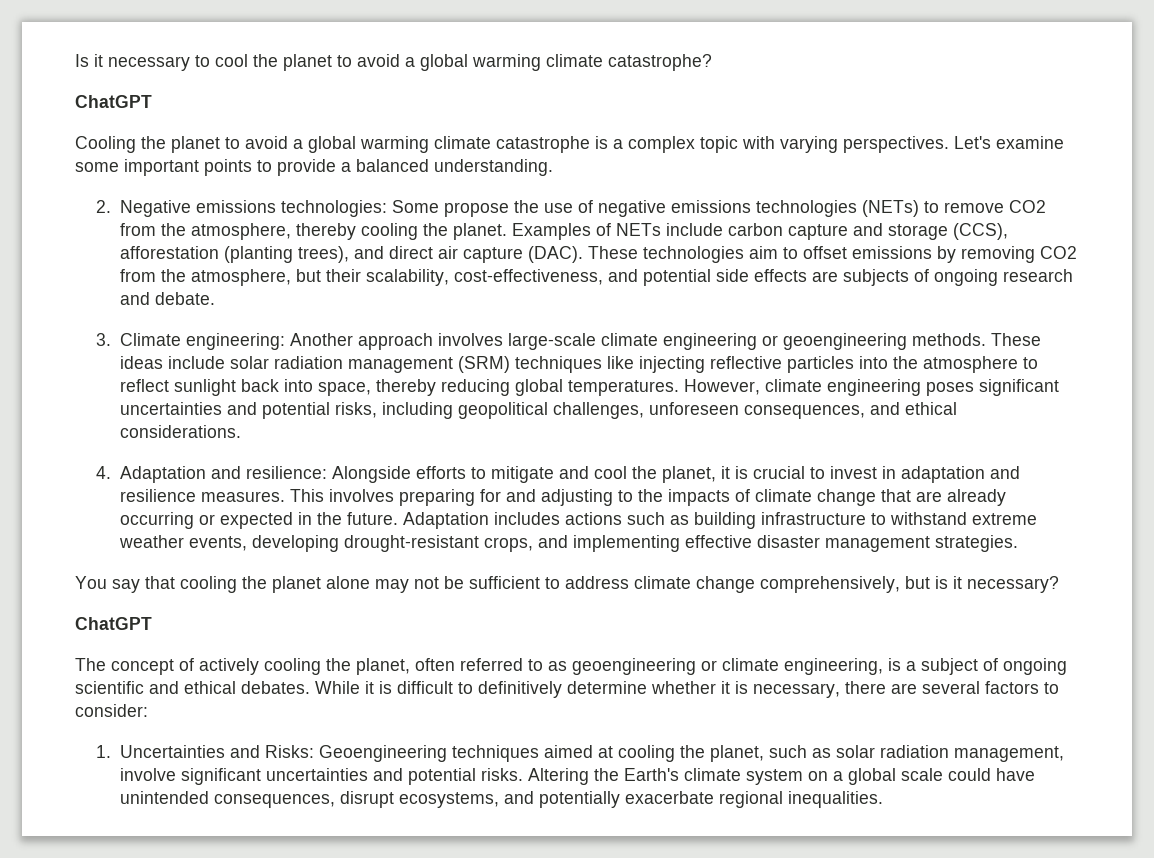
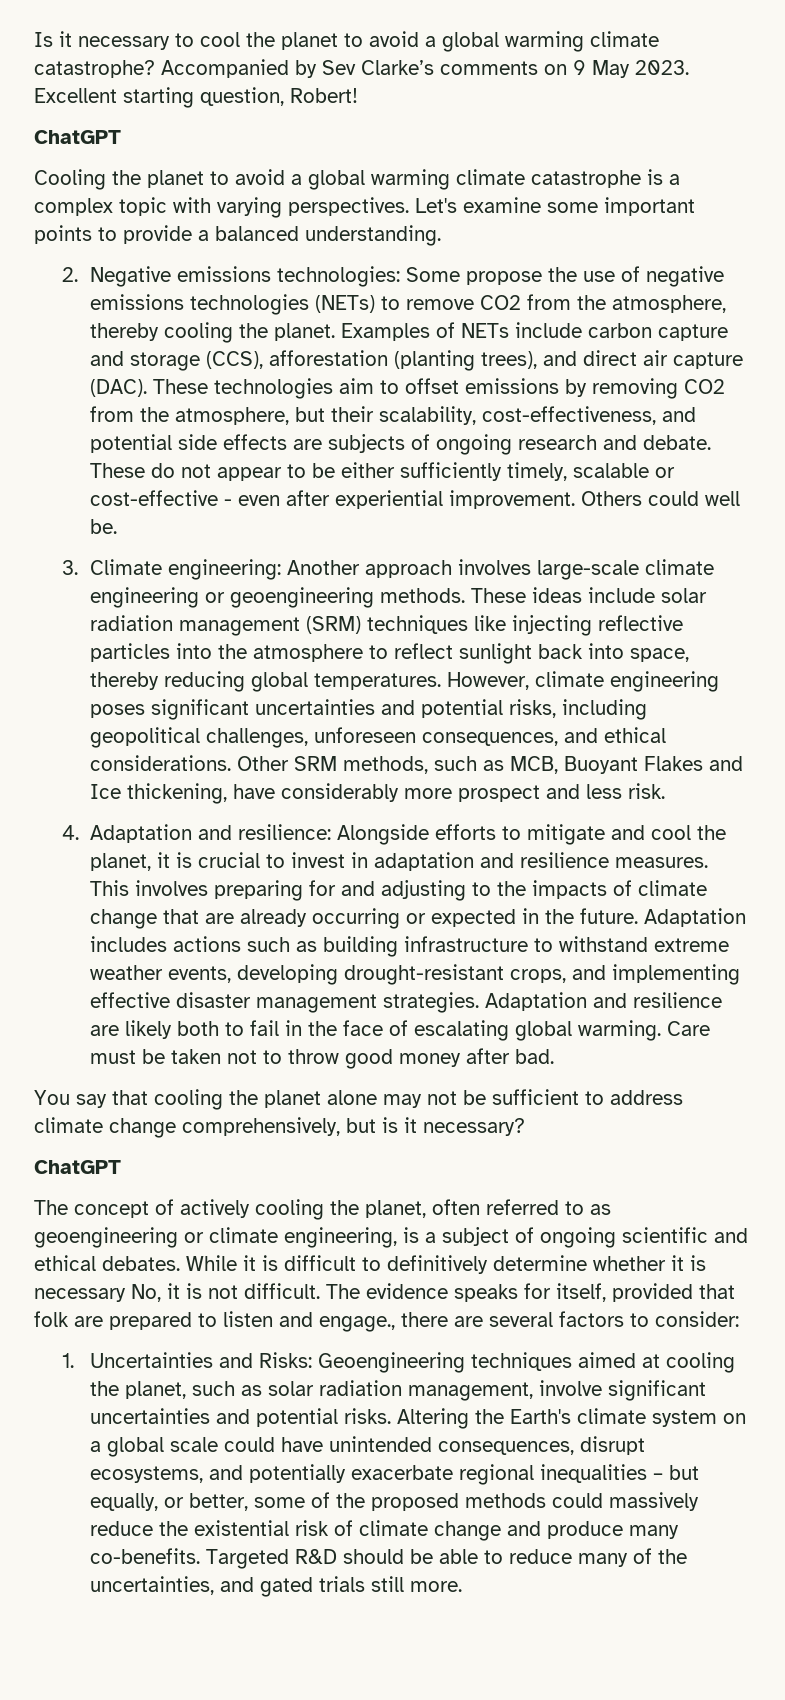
(712, 62) none -> [161,59,689,78] [34,87,358,108] Accompanied by Sev Clarke’s comments on 9 May 2023. Excellent starting question, Robert!
(215, 298) none -> [90,462,676,481] [90,490,741,509] [90,519,118,534] These do not appear to be either sufficiently timely, scalable or cost-effective - even after experiential improvement. Others could well be.
(241, 431) none -> [237,756,744,774] [90,783,666,804] Other SRM methods, such as MCB, Buoyant Flakes and Ice thickening, have considerably more prospect and less risk.
(1018, 543) none -> [485,992,723,1011] [90,1020,711,1041] [90,1048,555,1069] Adaptation and resilience are likely both to fail in the face of escalating global warming. Care must be taken not to throw good money after bad.
[753,683,840,698] necessary, -> [34,1283,735,1302] [34,1311,395,1332] necessary No, it is not difficult. The evidence speaks for itself, provided that folk are prepared to listen and engage.,
[787,791,883,808] inequalities. -> [540,1464,700,1483] [90,1492,700,1511] [90,1520,680,1541] [90,1548,688,1569] [90,1576,463,1597] inequalities – but equally, or better, some of the proposed methods could massively reduce the existential risk of climate change and produce many co-benefits. Targeted R&D should be able to reduce many of the uncertainties, and gated trials still more.

